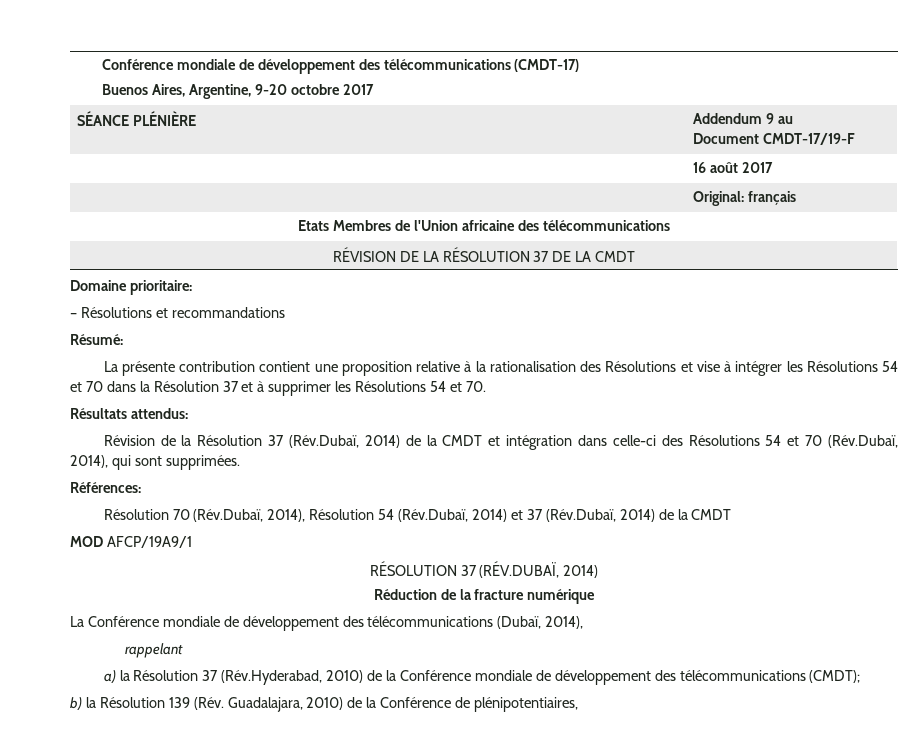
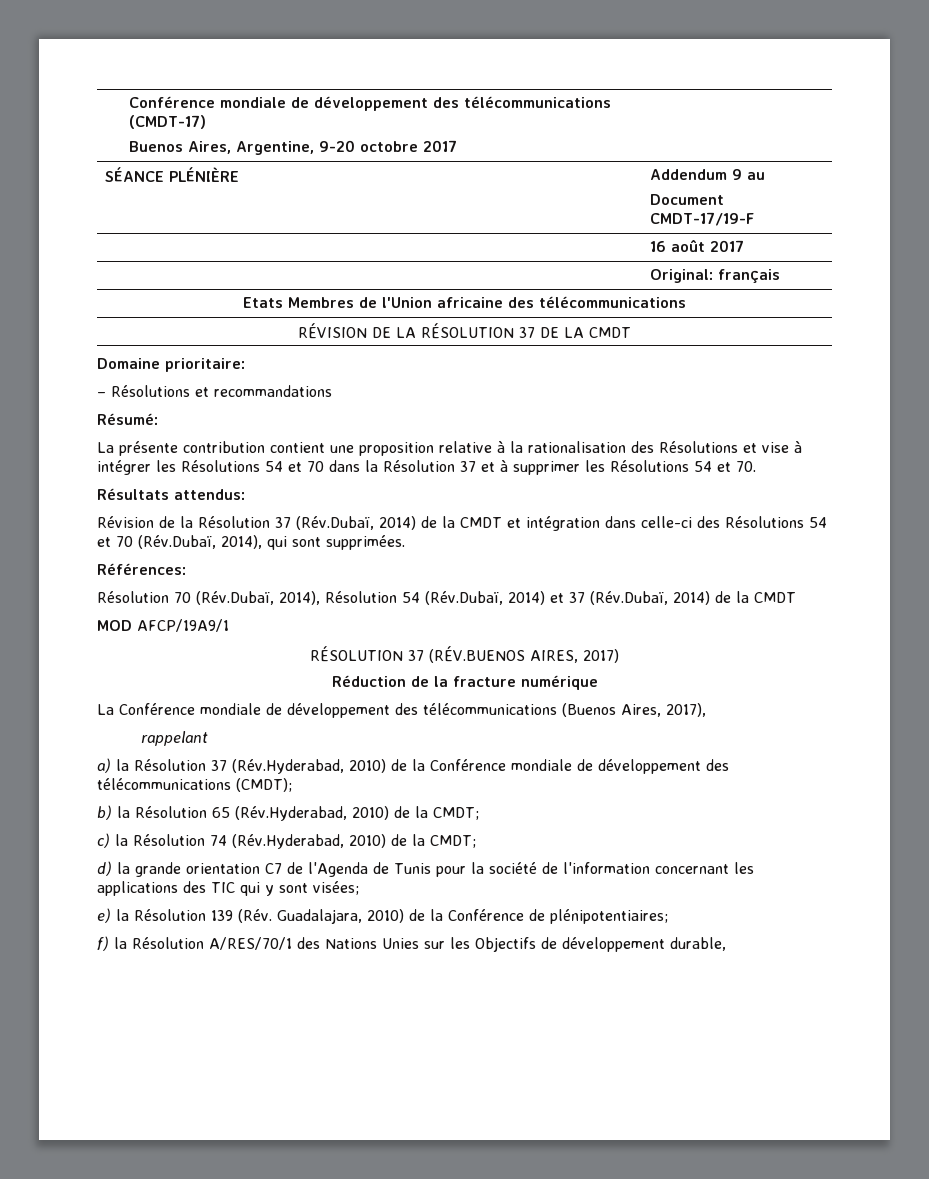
[479,561,599,578] (RÉV.DUBAÏ, 2014) -> [429,646,619,663] (RÉV.BUENOS AIRES, 2017)
[497,616,584,629] (Dubaï, 2014), -> [562,703,706,717] (Buenos Aires, 2017),
(165, 702) none -> [212,806,479,821] [97,833,476,849] [97,861,754,877] [97,881,359,896] [97,908,206,923] 65 (Rév.Hyderabad, 2010) de la CMDT; // c) la Résolution 74 (Rév.Hyderabad, 2010) de la CMDT; // d) la grande orientation C7 de l'Agenda de Tunis pour la société de l'information concernant les applications des TIC qui y sont visées; // e) la Résolution
[474,697,579,712] plénipotentiaires, -> [550,909,668,924] [97,936,727,952] plénipotentiaires; // f) la Résolution A/RES/70/1 des Nations Unies sur les Objectifs de développement durable,

